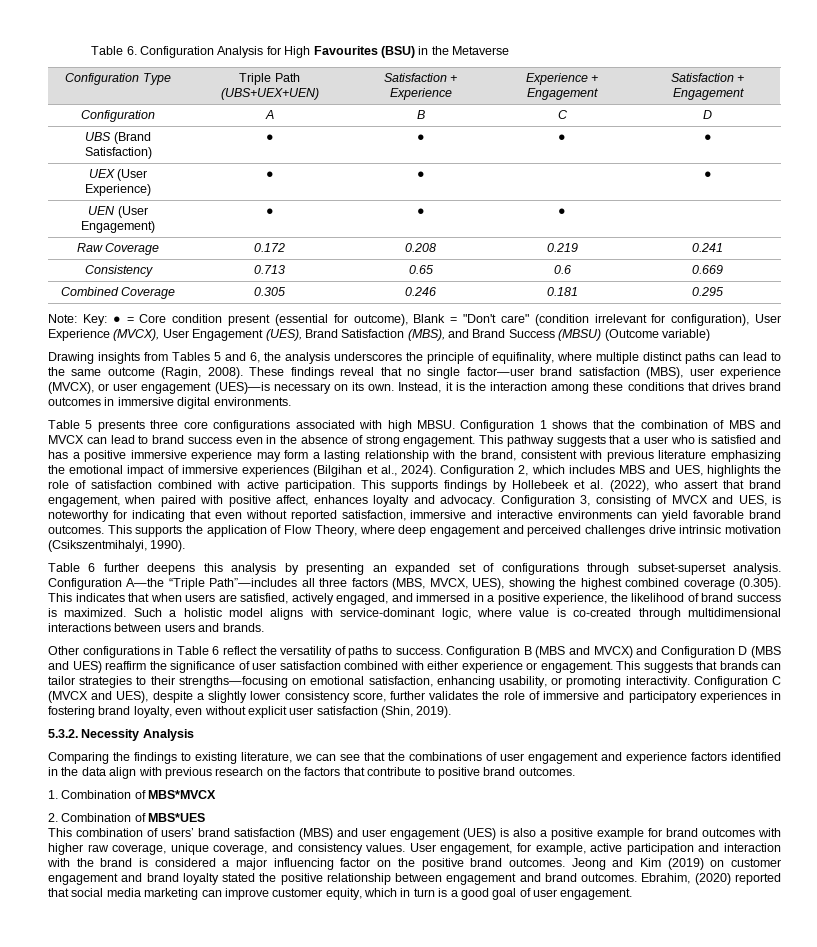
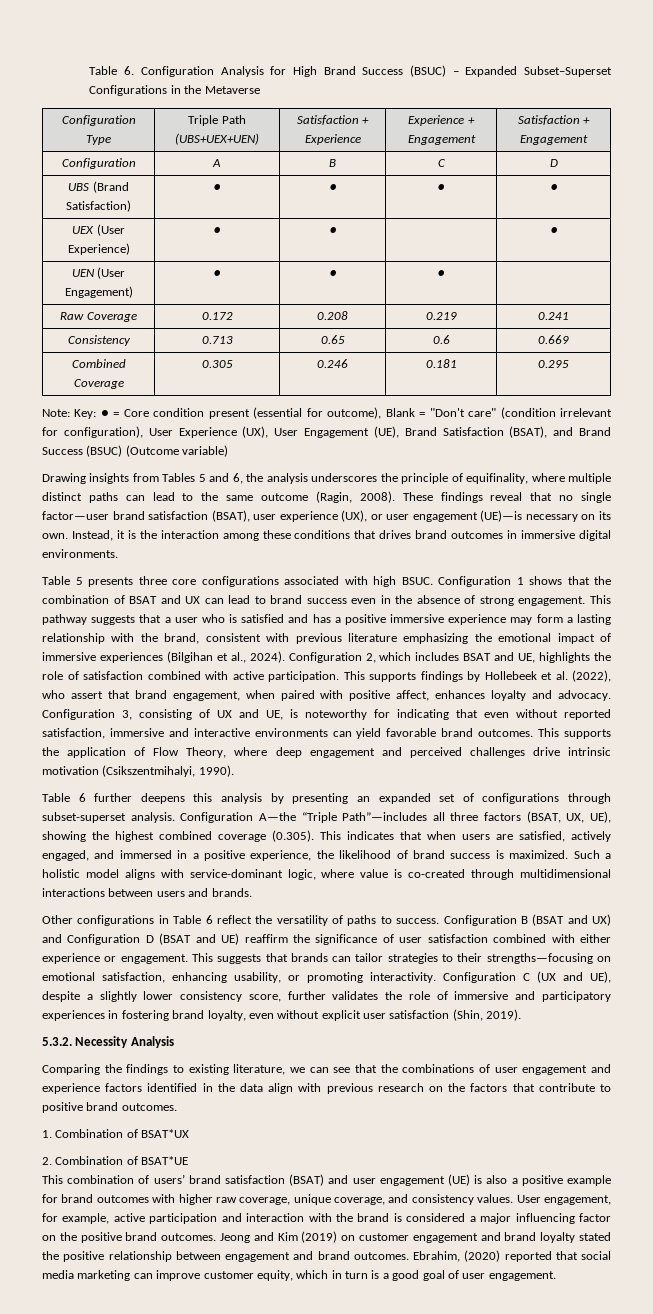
[313,46,415,58] Favourites (BSU) -> [323,65,613,77] [89,85,168,96] Brand Success (BSUC) – Expanded Subset–Superset Configurations
[113,329,160,341] (MVCX), -> [242,426,269,438] (UX),
[265,329,302,341] (UES), -> [373,426,399,438] (UE),
[407,329,445,341] (MBS), -> [509,426,548,438] (BSAT),
[558,329,602,341] (MBSU) -> [86,445,123,457] (BSUC)
[646,367,684,379] (MBS), -> [211,510,250,522] (BSAT),
[48,382,94,394] (MVCX), -> [341,510,368,522] (UX),
[214,382,270,394] (UES)—is -> [480,510,523,522] (UE)—is
[417,420,456,429] MBSU. -> [401,577,433,585] BSUC.
[728,420,782,429] [48,435,84,444] MBS and MVCX -> [129,595,201,604] BSAT and UX
[619,465,703,476] MBS and UES, -> [463,652,536,663] BSAT and UE,
[671,495,767,506] MVCX and UES, -> [217,709,283,720] UX and UE,
[392,578,505,590] (MBS, MVCX, UES), -> [526,811,611,823] (BSAT, UX, UE),
[535,646,782,658] [48,661,102,673] (MBS and MVCX) and Configuration D (MBS and UES) -> [532,914,611,926] [42,933,240,945] (BSAT and UX) and Configuration D (BSAT and UE)
[48,691,149,703] (MVCX and UES), -> [537,971,611,983] (UX and UE),
[148,790,217,799] MBS*MVCX -> [141,1129,190,1138] BSAT*UX
[148,813,206,822] MBS*UES -> [141,1156,189,1165] BSAT*UE
[299,828,333,840] (MBS) -> [289,1174,325,1186] (BSAT)
[463,828,496,840] (UES) -> [447,1174,470,1186] (UE)

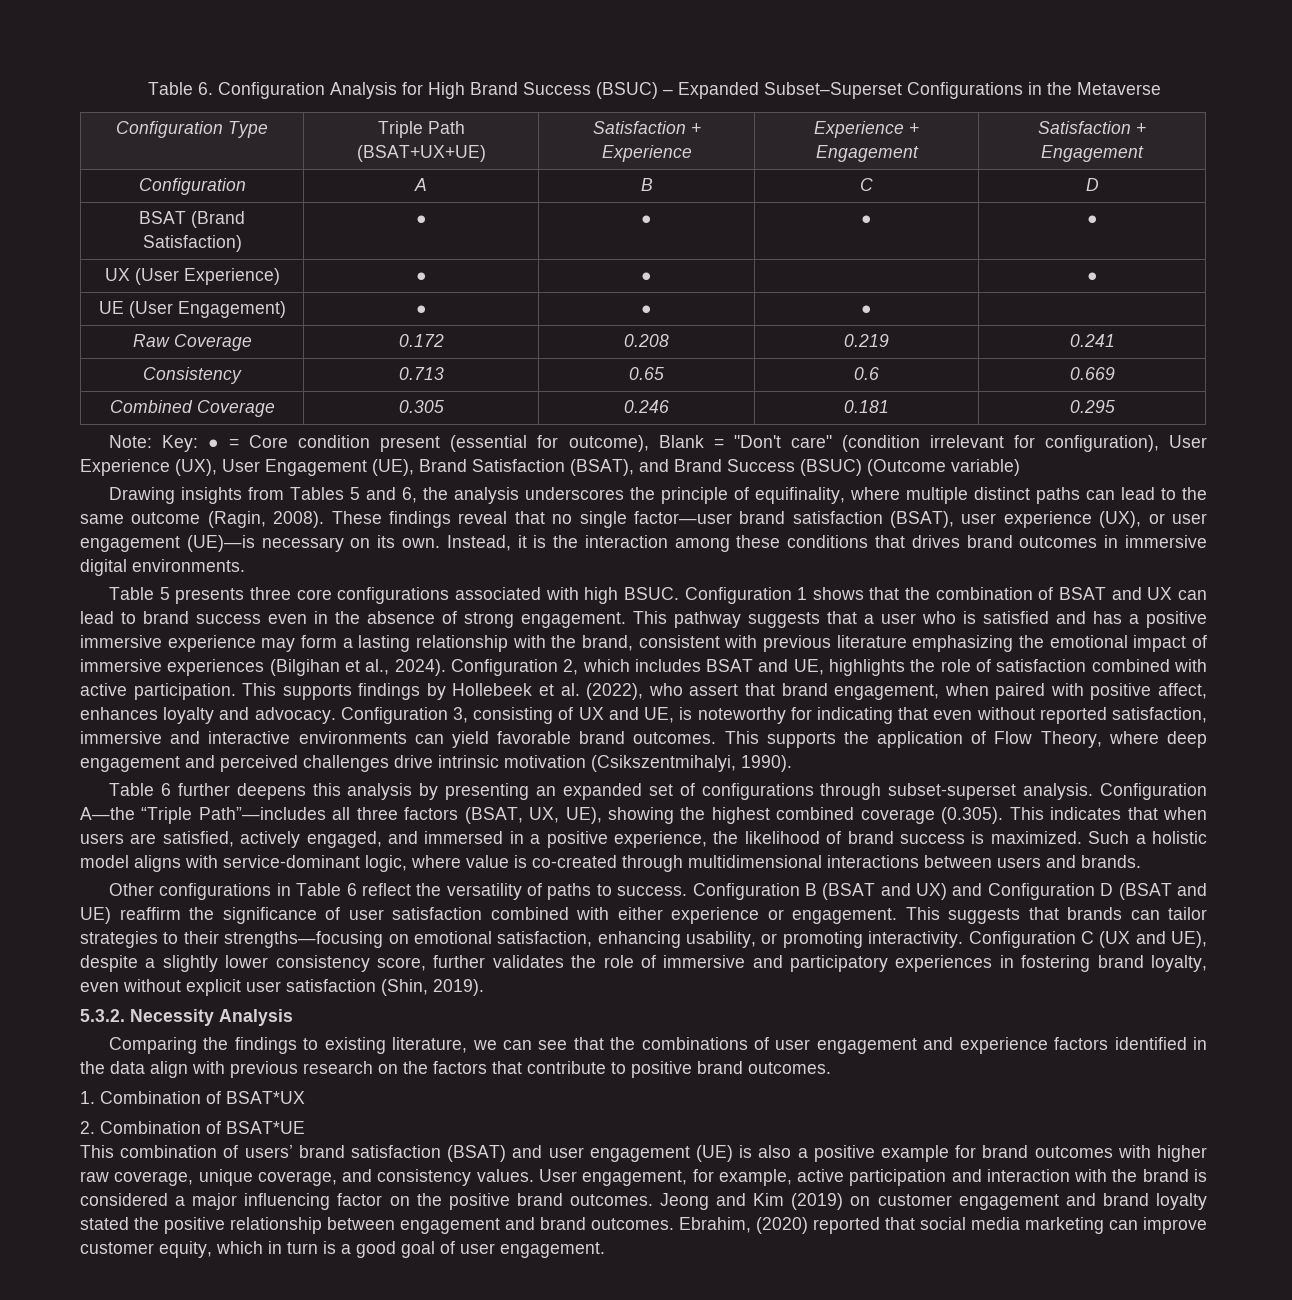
[175,133,259,145] (UBS+UEX+UEN) -> [356,145,486,162] (BSAT+UX+UE)
[68,183,90,191] UBS -> [139,211,186,224] BSAT
[72,226,95,234] UEX -> [104,268,130,281] UX
[71,269,95,277] UEN -> [98,301,124,314] UE

